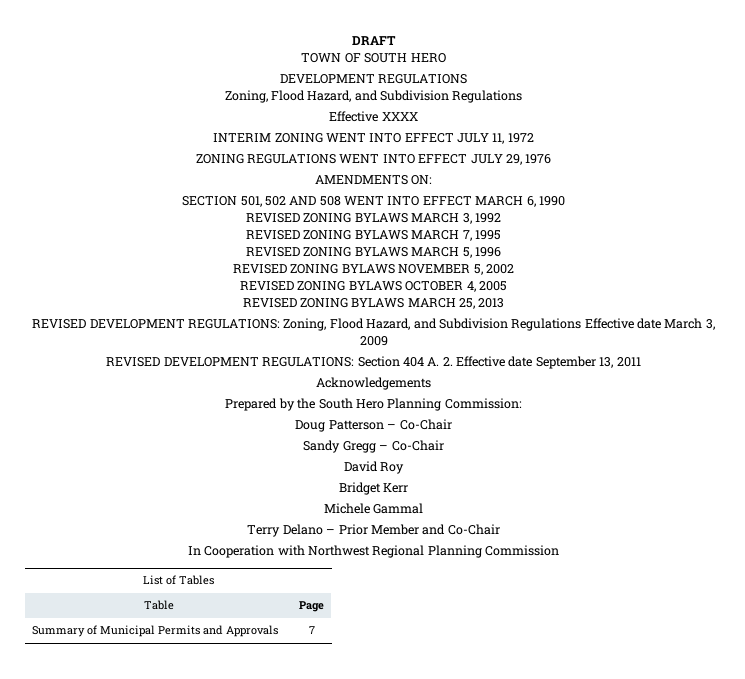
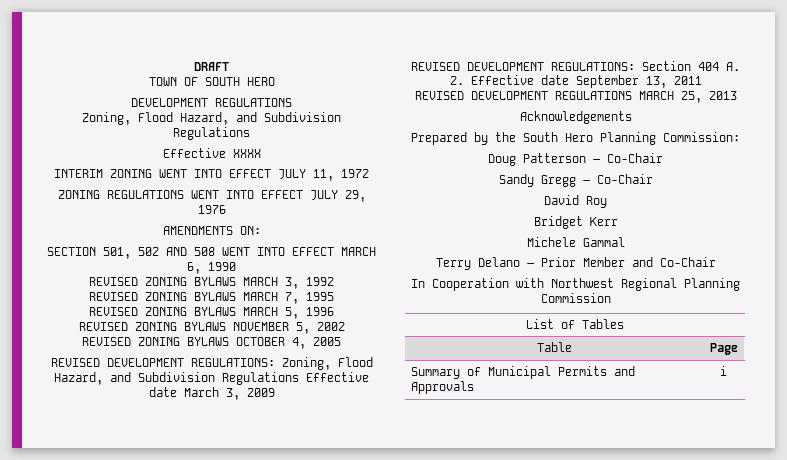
[242,298,505,309] // REVISED ZONING BYLAWS MARCH 25, 2013 -> (341, 341) none
(641, 362) none -> [414,91,737,103] // REVISED DEVELOPMENT REGULATIONS MARCH 25, 2013
[308,626,315,634] 7 -> [720,366,727,376] i

